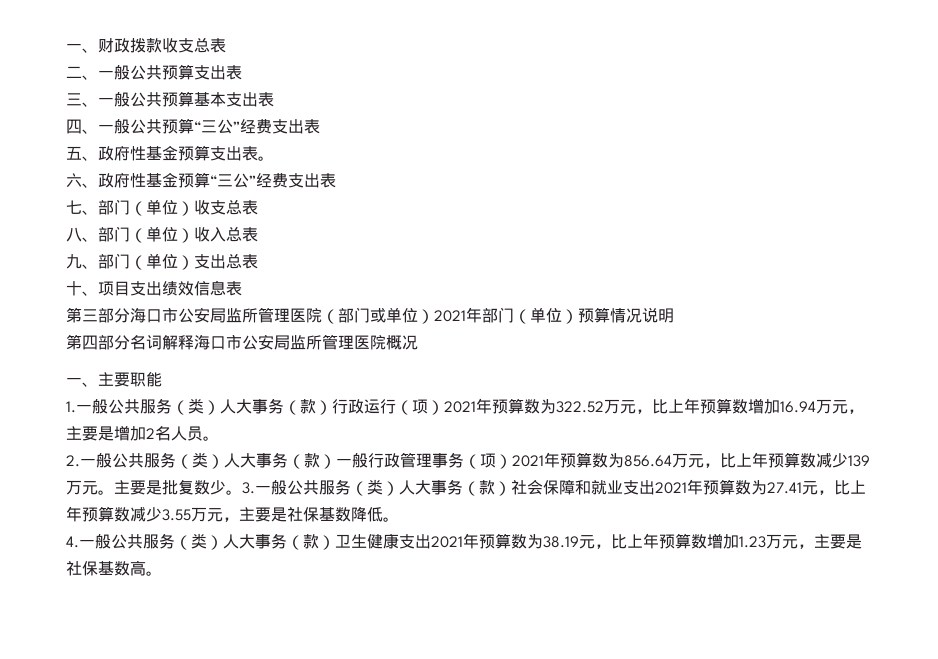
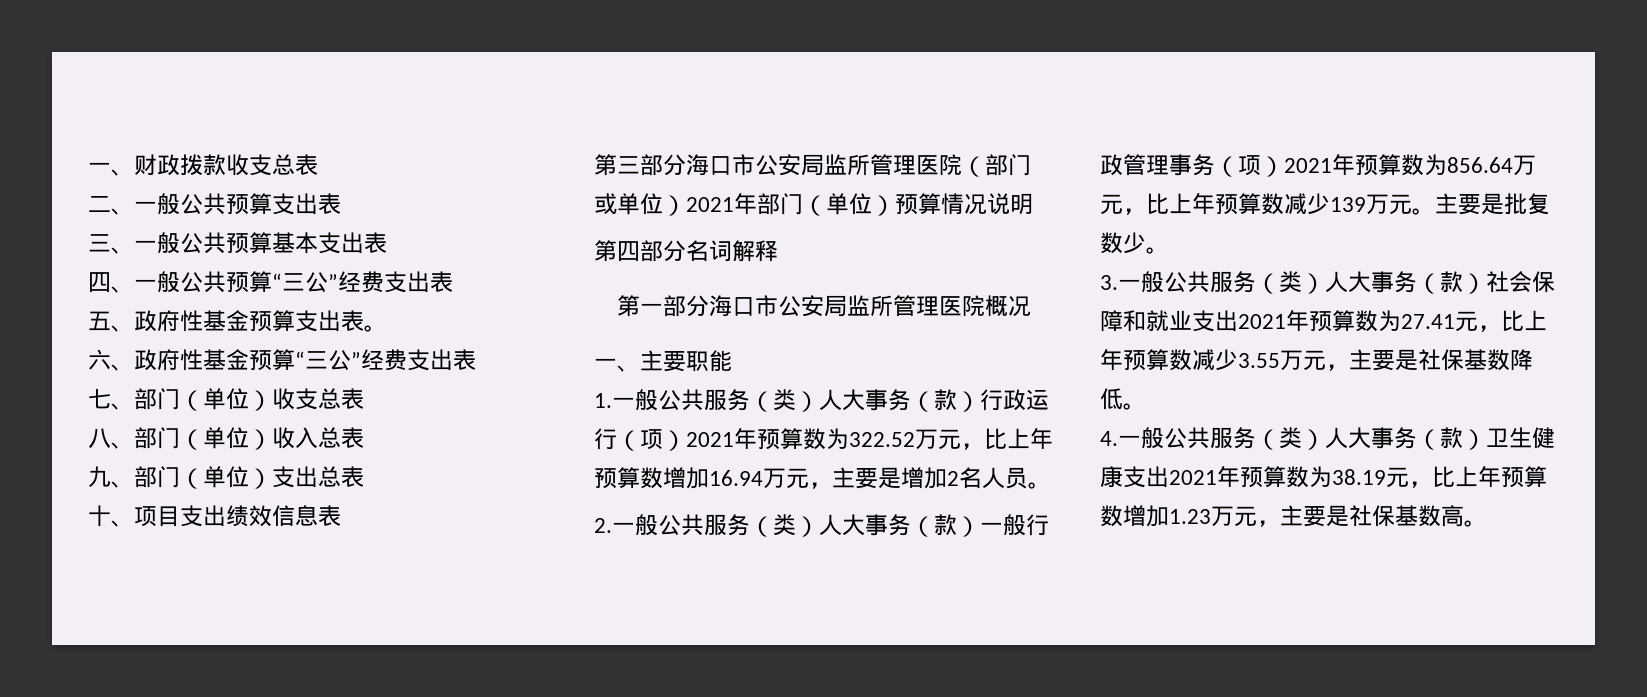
(194, 342) none -> [616,295,709,317] // 第一部分
(242, 492) none -> (1169, 250) //

